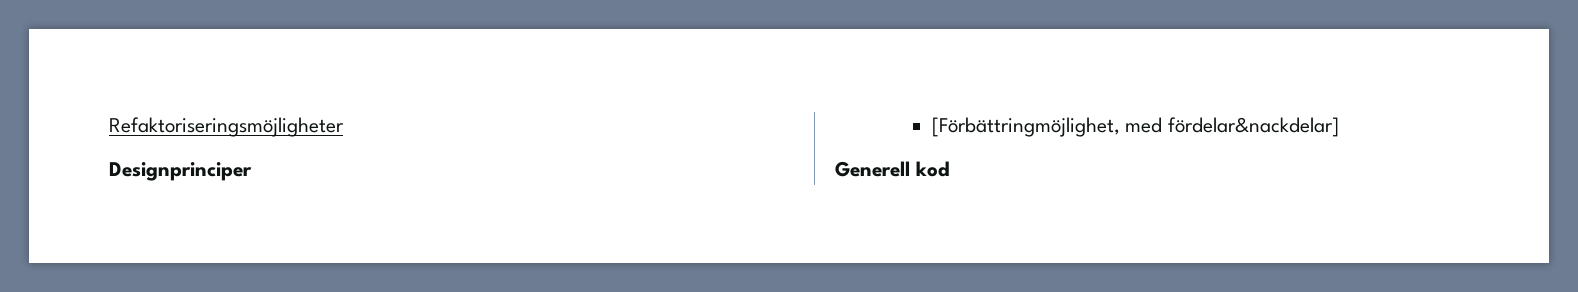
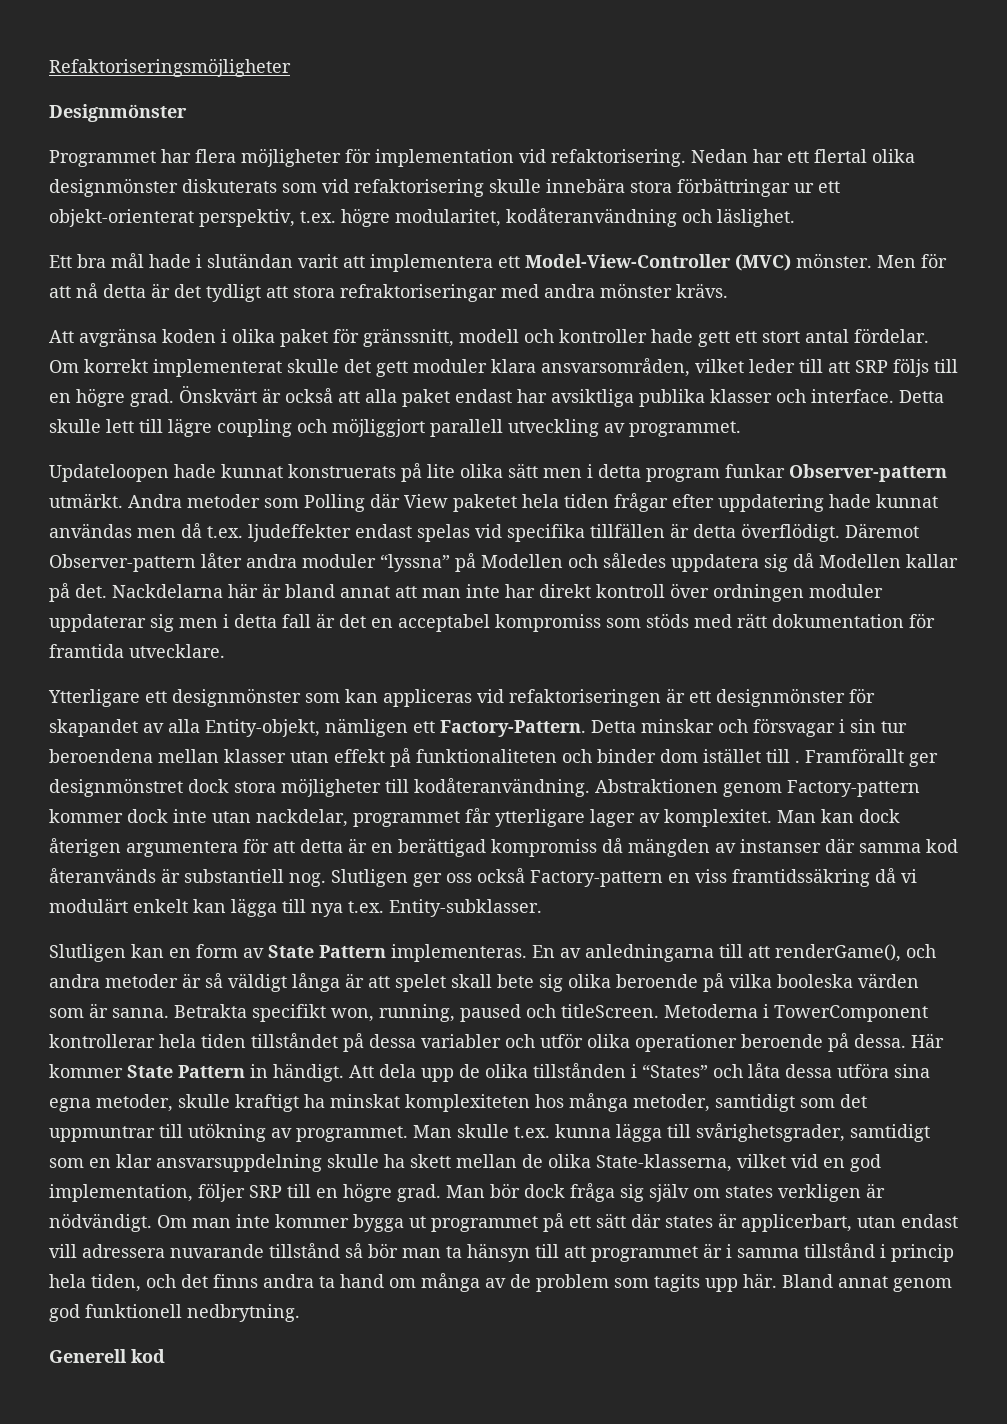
[109,162,252,181] [931,117,1339,137] Designprinciper // [Förbättringmöjlighet, med fördelar&nackdelar] -> [49,104,187,122] [49,148,915,167] [49,178,840,197] [49,208,795,227] [49,253,947,272] [49,283,728,302] [49,328,929,347] [49,358,958,377] [49,385,944,407] [49,418,741,437] [49,463,947,482] [49,493,938,512] [49,523,919,542] [49,553,958,572] [49,583,883,602] [49,613,935,632] [49,644,225,658] [48,688,875,707] [49,718,907,737] [49,748,938,767] [49,778,920,797] [49,808,900,827] [49,838,958,857] [49,868,917,887] [49,898,542,917] [49,944,936,962] [49,973,919,992] [49,1003,928,1022] [49,1033,944,1052] [49,1063,930,1082] [49,1093,867,1112] [49,1123,930,1142] [49,1154,881,1172] [49,1183,885,1202] [49,1213,958,1232] [49,1243,954,1262] [49,1273,952,1292] [49,1304,300,1322] Designmönster // Programmet har flera möjligheter för implementation vid refaktorisering. Nedan har ett flertal olika designmönster diskuterats som vid refaktorisering skulle innebära stora förbättringar ur ett objekt-orienterat perspektiv, t.ex. högre modularitet, kodåteranvändning och läslighet. // Ett bra mål hade i slutändan varit att implementera ett Model-View-Controller (MVC) mönster. Men för att nå detta är det tydligt att stora refraktoriseringar med andra mönster krävs. // Att avgränsa koden i olika paket för gränssnitt, modell och kontroller hade gett ett stort antal fördelar. Om korrekt implementerat skulle det gett moduler klara ansvarsområden, vilket leder till att SRP följs till en högre grad. Önskvärt är också att alla paket endast har avsiktliga publika klasser och interface. Detta skulle lett till lägre coupling och möjliggjort parallell utveckling av programmet. // Updateloopen hade kunnat konstruerats på lite olika sätt men i detta program funkar Observer-pattern utmärkt. Andra metoder som Polling där View paketet hela tiden frågar efter uppdatering hade kunnat användas men då t.ex. ljudeffekter endast spelas vid specifika tillfällen är detta överflödigt. Däremot Observer-pattern låter andra moduler “lyssna” på Modellen och således uppdatera sig då Modellen kallar på det. Nackdelarna här är bland annat att man inte har direkt kontroll över ordningen moduler uppdaterar sig men i detta fall är det en acceptabel kompromiss som stöds med rätt dokumentation för framtida utvecklare. // Ytterligare ett designmönster som kan appliceras vid refaktoriseringen är ett designmönster för skapandet av alla Entity-objekt, nämligen ett Factory-Pattern. Detta minskar och försvagar i sin tur beroendena mellan klasser utan effekt på funktionaliteten och binder dom istället till . Framförallt ger designmönstret dock stora möjligheter till kodåteranvändning. Abstraktionen genom Factory-pattern kommer dock inte utan nackdelar, programmet får ytterligare lager av komplexitet. Man kan dock återigen argumentera för att detta är en berättigad kompromiss då mängden av instanser där samma kod återanvänds är substantiell nog. Slutligen ger oss också Factory-pattern en viss framtidssäkring då vi modulärt enkelt kan lägga till nya t.ex. Entity-subklasser. // Slutligen kan en form av State Pattern implementeras. En av anledningarna till att renderGame(), och andra metoder är så väldigt långa är att spelet skall bete sig olika beroende på vilka booleska värden som är sanna. Betrakta specifikt won, running, paused och titleScreen. Metoderna i TowerComponent kontrollerar hela tiden tillståndet på dessa variabler och utför olika operationer beroende på dessa. Här kommer State Pattern in händigt. Att dela upp de olika tillstånden i “States” och låta dessa utföra sina egna metoder, skulle kraftigt ha minskat komplexiteten hos många metoder, samtidigt som det uppmuntrar till utökning av programmet. Man skulle t.ex. kunna lägga till svårighetsgrader, samtidigt som en klar ansvarsuppdelning skulle ha skett mellan de olika State-klasserna, vilket vid en god implementation, följer SRP till en högre grad. Man bör dock fråga sig själv om states verkligen är nödvändigt. Om man inte kommer bygga ut programmet på ett sätt där states är applicerbart, utan endast vill adressera nuvarande tillstånd så bör man ta hänsyn till att programmet är i samma tillstånd i princip hela tiden, och det finns andra ta hand om många av de problem som tagits upp här. Bland annat genom god funktionell nedbrytning.

